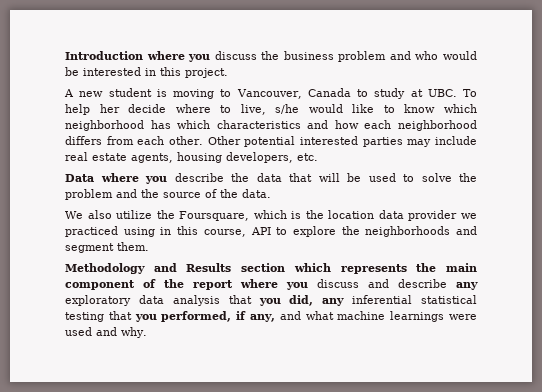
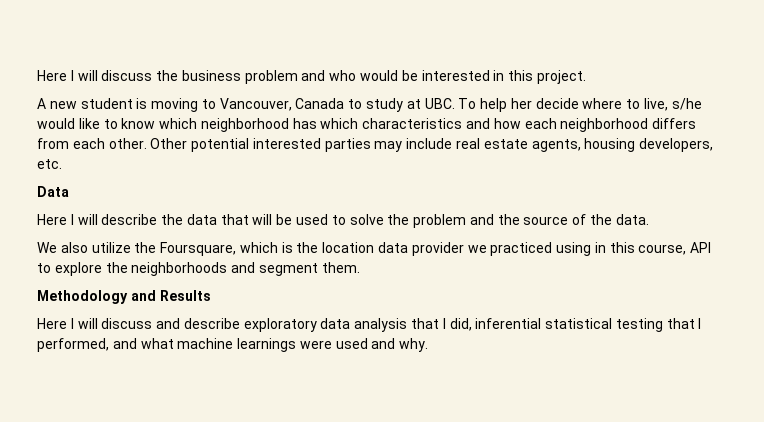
[65,51,211,62] Introduction where you -> [37,70,98,81] Here I will
[100,173,167,184] where you -> [37,214,98,225] // Here I will
[241,263,478,274] [65,279,308,290] section which represents the main component of the report where you -> [37,318,98,329] // Here I will
[456,282,478,290] any -> (240, 323) none
[258,295,345,306] you did, any -> [442,318,472,331] I did,
[134,311,275,322] you performed, if any, -> [698,318,702,329] [37,338,109,352] I performed,

